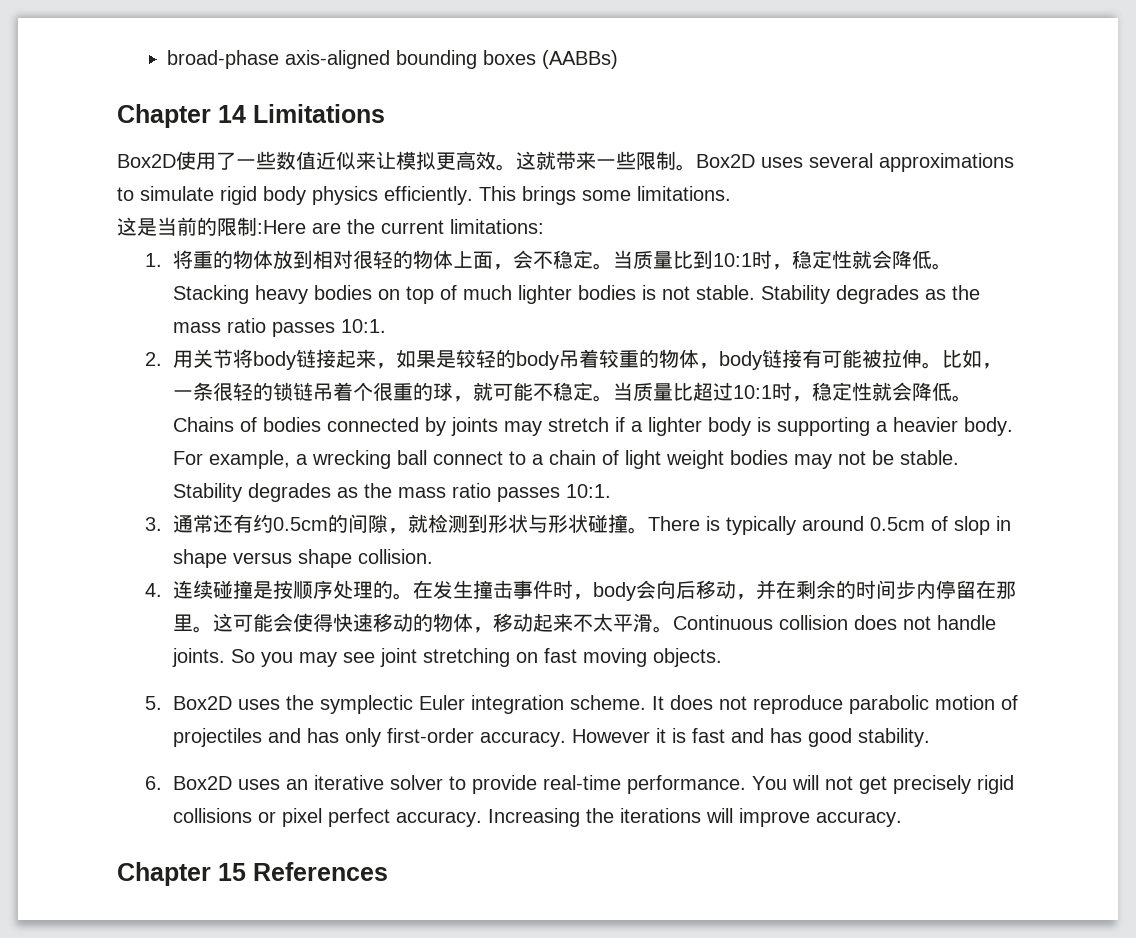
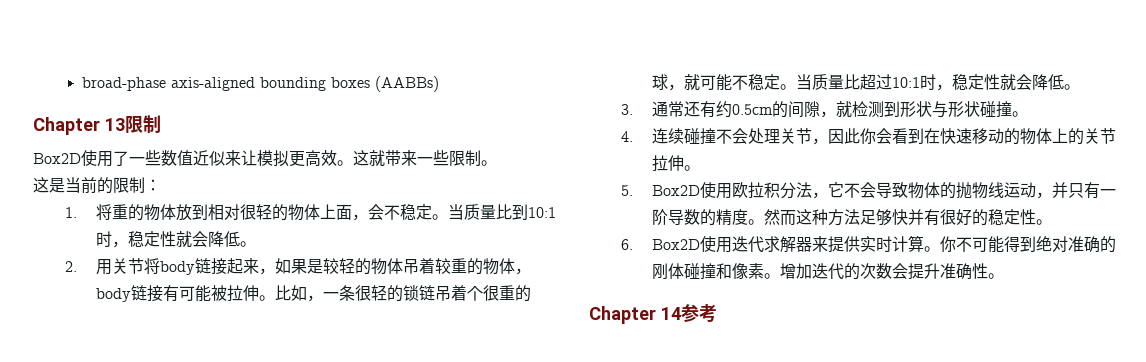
[218,104,385,123] 14 Limitations -> [104,115,161,133] 13限制
[696,153,1014,172] [117,186,731,205] Box2D uses several approximations to simulate rigid body physics efficiently. This brings some limitations. -> (497, 163) none
[257,219,544,234] :Here are the current limitations: -> [145,179,161,191] ：
[173,285,981,304] [173,318,387,337] Stacking heavy bodies on top of much lighter bodies is not stable. Stability degrades as the mass ratio passes 10:1. -> (257, 244) none
[516,351,560,370] body -> [371,258,404,275] 物体
[173,417,1014,436] [173,450,960,469] [173,483,612,502] Chains of bodies connected by joints may stretch if a lighter body is supporting a heavier body. For example, a wrecking ball connect to a chain of light weight bodies may not be stable. Stability degrades as the mass ratio passes 10:1. -> (1081, 87) none
[648,516,1012,535] [173,549,434,568] [145,580,1017,601] [173,613,997,633] [172,648,723,667] [145,695,1019,714] [173,728,931,747] [145,775,1015,794] [173,808,903,827] [117,862,388,886] There is typically around 0.5cm of slop in shape versus shape collision. // 4.连续碰撞是按顺序处理的。在发生撞击事件时，body会向后移动，并在剩余的时间步内停留在那里。这可能会使得快速移动的物体，移动起来不太平滑。Continuous collision does not handle joints. So you may see joint stretching on fast moving objects. // 5. Box2D uses the symplectic Euler integration scheme. It does not reproduce parabolic motion of projectiles and has only first-order accuracy. However it is fast and has good stability. // 6. Box2D uses an iterative solver to provide real-time performance. You will not get precisely rigid collisions or pixel perfect accuracy. Increasing the iterations will improve accuracy. // Chapter 15 References -> [620,128,1117,145] [652,155,701,172] [620,182,1117,199] [652,209,1053,226] [620,235,1117,253] [652,263,1005,280] [589,304,717,324] // 4.连续碰撞不会处理关节，因此你会看到在快速移动的物体上的关节拉伸。 // 5. Box2D使用欧拉积分法，它不会导致物体的抛物线运动，并只有一阶导数的精度。然而这种方法足够快并有很好的稳定性。 // 6. Box2D使用迭代求解器来提供实时计算。你不可能得到绝对准确的刚体碰撞和像素。增加迭代的次数会提升准确性。 // Chapter 14参考

